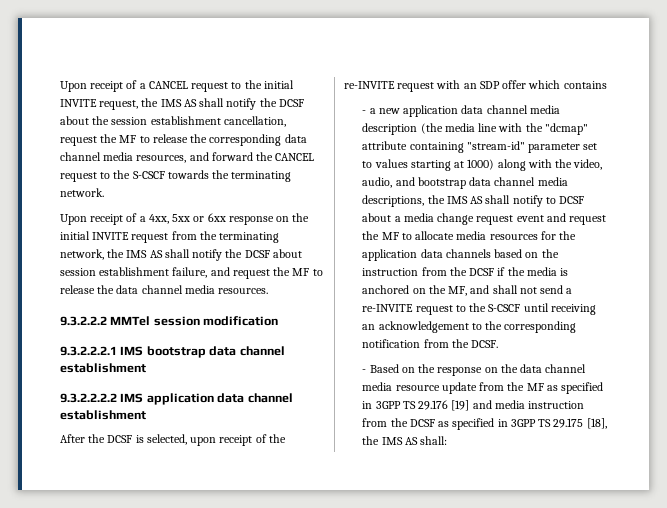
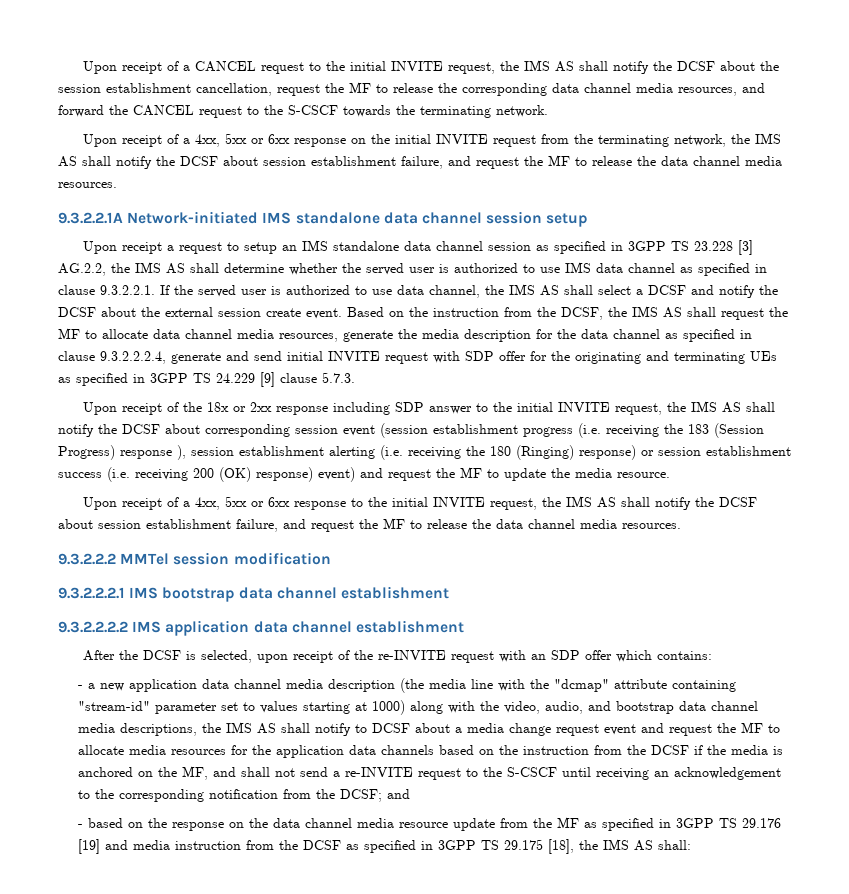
(269, 291) none -> [58,211,588,227] [82,240,753,255] [58,262,767,276] [58,284,778,298] [58,306,788,320] [58,328,752,342] [58,351,777,364] [58,372,355,387] [82,401,775,415] [58,423,764,438] [58,445,791,460] [58,467,670,482] [82,496,757,510] [58,518,681,532] // 9.3.2.2.1A Network-initiated IMS standalone data channel session setup // Upon receipt a request to setup an IMS standalone data channel session as specified in 3GPP TS 23.228 [3] AG.2.2, the IMS AS shall determine whether the served user is authorized to use IMS data channel as specified in clause 9.3.2.2.1. If the served user is authorized to use data channel, the IMS AS shall select a DCSF and notify the DCSF about the external session create event. Based on the instruction from the DCSF, the IMS AS shall request the MF to allocate data channel media resources, generate the media description for the data channel as specified in clause 9.3.2.2.2.4, generate and send initial INVITE request with SDP offer for the originating and terminating UEs as specified in 3GPP TS 24.229 [9] clause 5.7.3. // Upon receipt of the 18x or 2xx response including SDP answer to the initial INVITE request, the IMS AS shall notify the DCSF about corresponding session event (session establishment progress (i.e. receiving the 183 (Session Progress) response ), session establishment alerting (i.e. receiving the 180 (Ringing) response) or session establishment success (i.e. receiving 200 (OK) response) event) and request the MF to update the media resource. // Upon receipt of a 4xx, 5xx or 6xx response to the initial INVITE request, the IMS AS shall notify the DCSF about session establishment failure, and request the MF to release the data channel media resources.
[563,81,607,89] contains -> [656,651,712,660] contains:
[471,340,499,348] [362,364,399,373] DCSF. // - Based -> [340,789,411,802] [78,818,124,828] DCSF; and // - based

